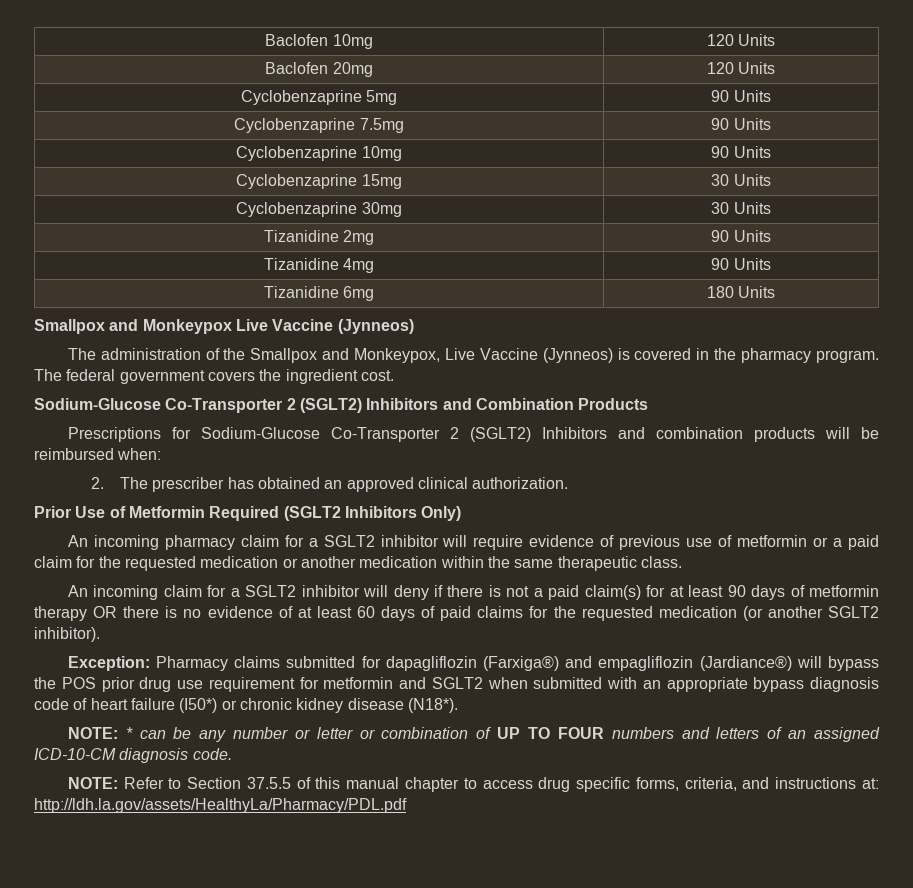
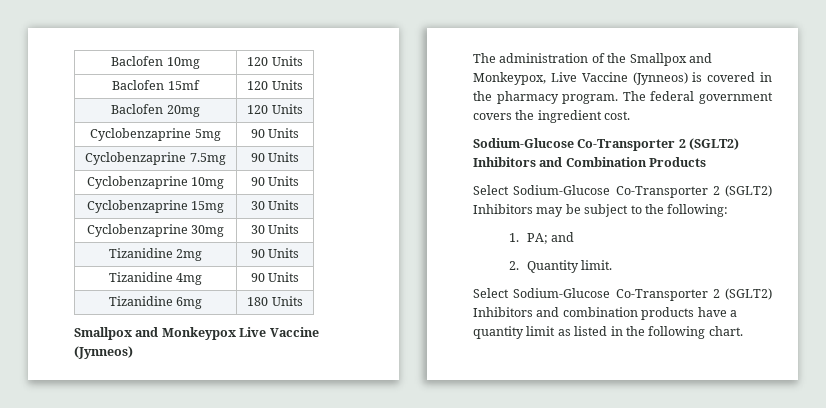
(776, 40) none -> [112,80,200,90] [247,80,303,90] // Baclofen 15mf | 120 Units
[67,427,191,442] Prescriptions for -> [473,185,772,198] [473,204,729,217] [508,232,575,244] [508,260,613,273] [473,288,509,298] Select Sodium-Glucose Co-Transporter 2 (SGLT2) Inhibitors may be subject to the following: // 1. PA; and // 2. Quantity limit. // Select
[824,427,880,439] [34,448,162,460] [91,477,569,492] [34,506,462,521] [67,535,879,550] [34,556,682,571] [67,585,880,600] [34,606,880,621] [34,627,100,642] [67,656,879,671] [34,677,879,692] [34,698,458,713] [67,727,880,742] [34,748,232,763] [67,777,880,792] [34,798,407,813] will be reimbursed when: // 2. The prescriber has obtained an approved clinical authorization. // Prior Use of Metformin Required (SGLT2 Inhibitors Only) // An incoming pharmacy claim for a SGLT2 inhibitor will require evidence of previous use of metformin or a paid claim for the requested medication or another medication within the same therapeutic class. // An incoming claim for a SGLT2 inhibitor will deny if there is not a paid claim(s) for at least 90 days of metformin therapy OR there is no evidence of at least 60 days of paid claims for the requested medication (or another SGLT2 inhibitor). // Exception: Pharmacy claims submitted for dapagliflozin (Farxiga®) and empagliflozin (Jardiance®) will bypass the POS prior drug use requirement for metformin and SGLT2 when submitted with an appropriate bypass diagnosis code of heart failure (I50*) or chronic kidney disease (N18*). // NOTE: * can be any number or letter or combination of UP TO FOUR numbers and letters of an assigned ICD-10-CM diagnosis code. // NOTE: Refer to Section 37.5.5 of this manual chapter to access drug specific forms, criteria, and instructions at: http://ldh.la.gov/assets/HealthyLa/Pharmacy/PDL.pdf -> [697,307,737,317] [473,326,743,339] have a quantity limit as listed in the following chart.

